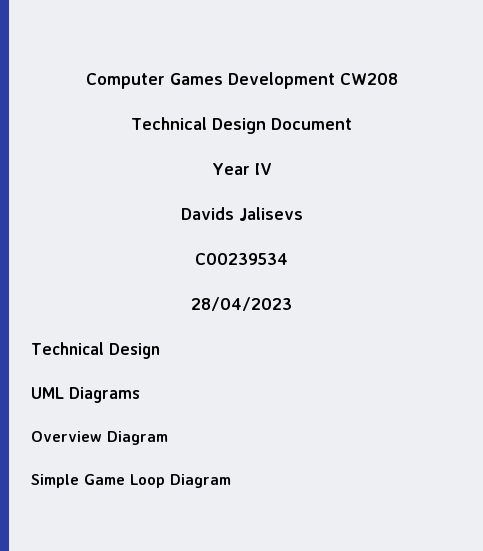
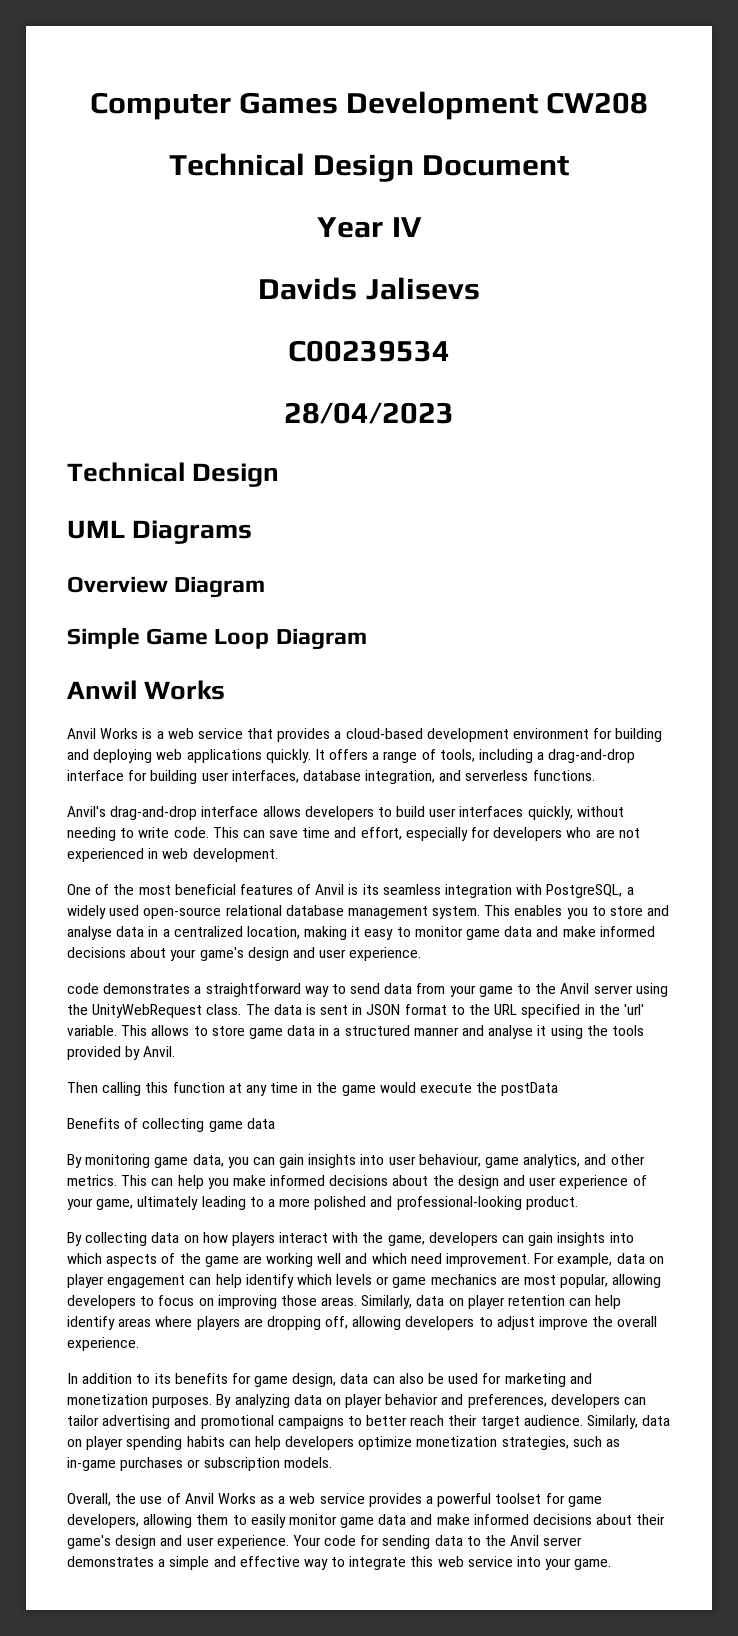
(231, 481) none -> [67,680,226,700] [67,728,663,742] [67,749,636,763] [67,770,595,784] [67,806,624,820] [67,827,640,841] [67,848,278,862] [67,884,634,898] [67,905,670,919] [67,926,655,940] [67,947,422,961] [67,983,668,997] [67,1004,644,1018] [67,1025,644,1039] [67,1046,176,1060] [67,1082,559,1096] [67,1118,275,1132] [67,1154,645,1168] [67,1175,647,1189] [67,1196,578,1210] [67,1232,634,1246] [67,1253,664,1267] [67,1274,662,1288] [67,1295,622,1309] [67,1316,658,1330] [67,1337,139,1351] [67,1373,592,1387] [67,1394,647,1408] [67,1415,671,1429] [67,1436,621,1450] [67,1457,332,1471] [67,1493,602,1507] [67,1514,666,1528] [67,1535,583,1549] [67,1556,612,1570] // Anwil Works // Anvil Works is a web service that provides a cloud-based development environment for building and deploying web applications quickly. It offers a range of tools, including a drag-and-drop interface for building user interfaces, database integration, and serverless functions. // Anvil's drag-and-drop interface allows developers to build user interfaces quickly, without needing to write code. This can save time and effort, especially for developers who are not experienced in web development. // One of the most beneficial features of Anvil is its seamless integration with PostgreSQL, a widely used open-source relational database management system. This enables you to store and analyse data in a centralized location, making it easy to monitor game data and make informed decisions about your game's design and user experience. // code demonstrates a straightforward way to send data from your game to the Anvil server using the UnityWebRequest class. The data is sent in JSON format to the URL specified in the 'url' variable. This allows to store game data in a structured manner and analyse it using the tools provided by Anvil. // Then calling this function at any time in the game would execute the postData // Benefits of collecting game data // By monitoring game data, you can gain insights into user behaviour, game analytics, and other metrics. This can help you make informed decisions about the design and user experience of your game, ultimately leading to a more polished and professional-looking product. // By collecting data on how players interact with the game, developers can gain insights into which aspects of the game are working well and which need improvement. For example, data on player engagement can help identify which levels or game mechanics are most popular, allowing developers to focus on improving those areas. Similarly, data on player retention can help identify areas where players are dropping off, allowing developers to adjust improve the overall experience. // In addition to its benefits for game design, data can also be used for marketing and monetization purposes. By analyzing data on player behavior and preferences, developers can tailor advertising and promotional campaigns to better reach their target audience. Similarly, data on player spending habits can help developers optimize monetization strategies, such as in-game purchases or subscription models. // Overall, the use of Anvil Works as a web service provides a powerful toolset for game developers, allowing them to easily monitor game data and make informed decisions about their game's design and user experience. Your code for sending data to the Anvil server demonstrates a simple and effective way to integrate this web service into your game.

